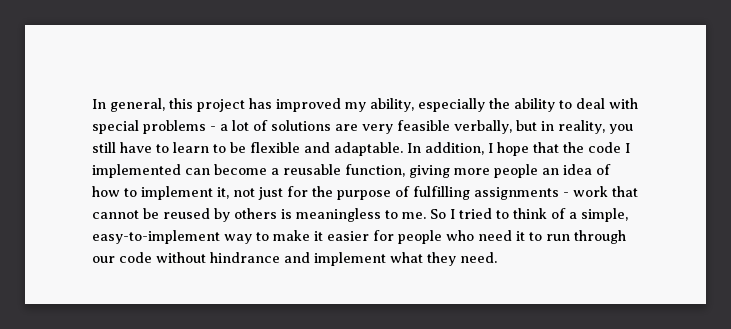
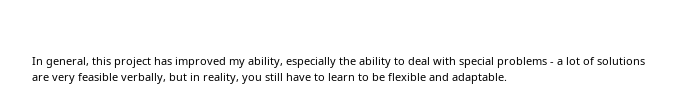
[407,142,630,156] [92,164,611,178] [92,186,638,200] [92,208,628,222] [92,230,626,244] [92,252,497,266] In addition, I hope that the code I implemented can become a reusable function, giving more people an idea of how to implement it, not just for the purpose of fulfilling assignments - work that cannot be reused by others is meaningless to me. So I tried to think of a simple, easy-to-implement way to make it easier for people who need it to run through our code without hindrance and implement what they need. -> (507, 78) none

